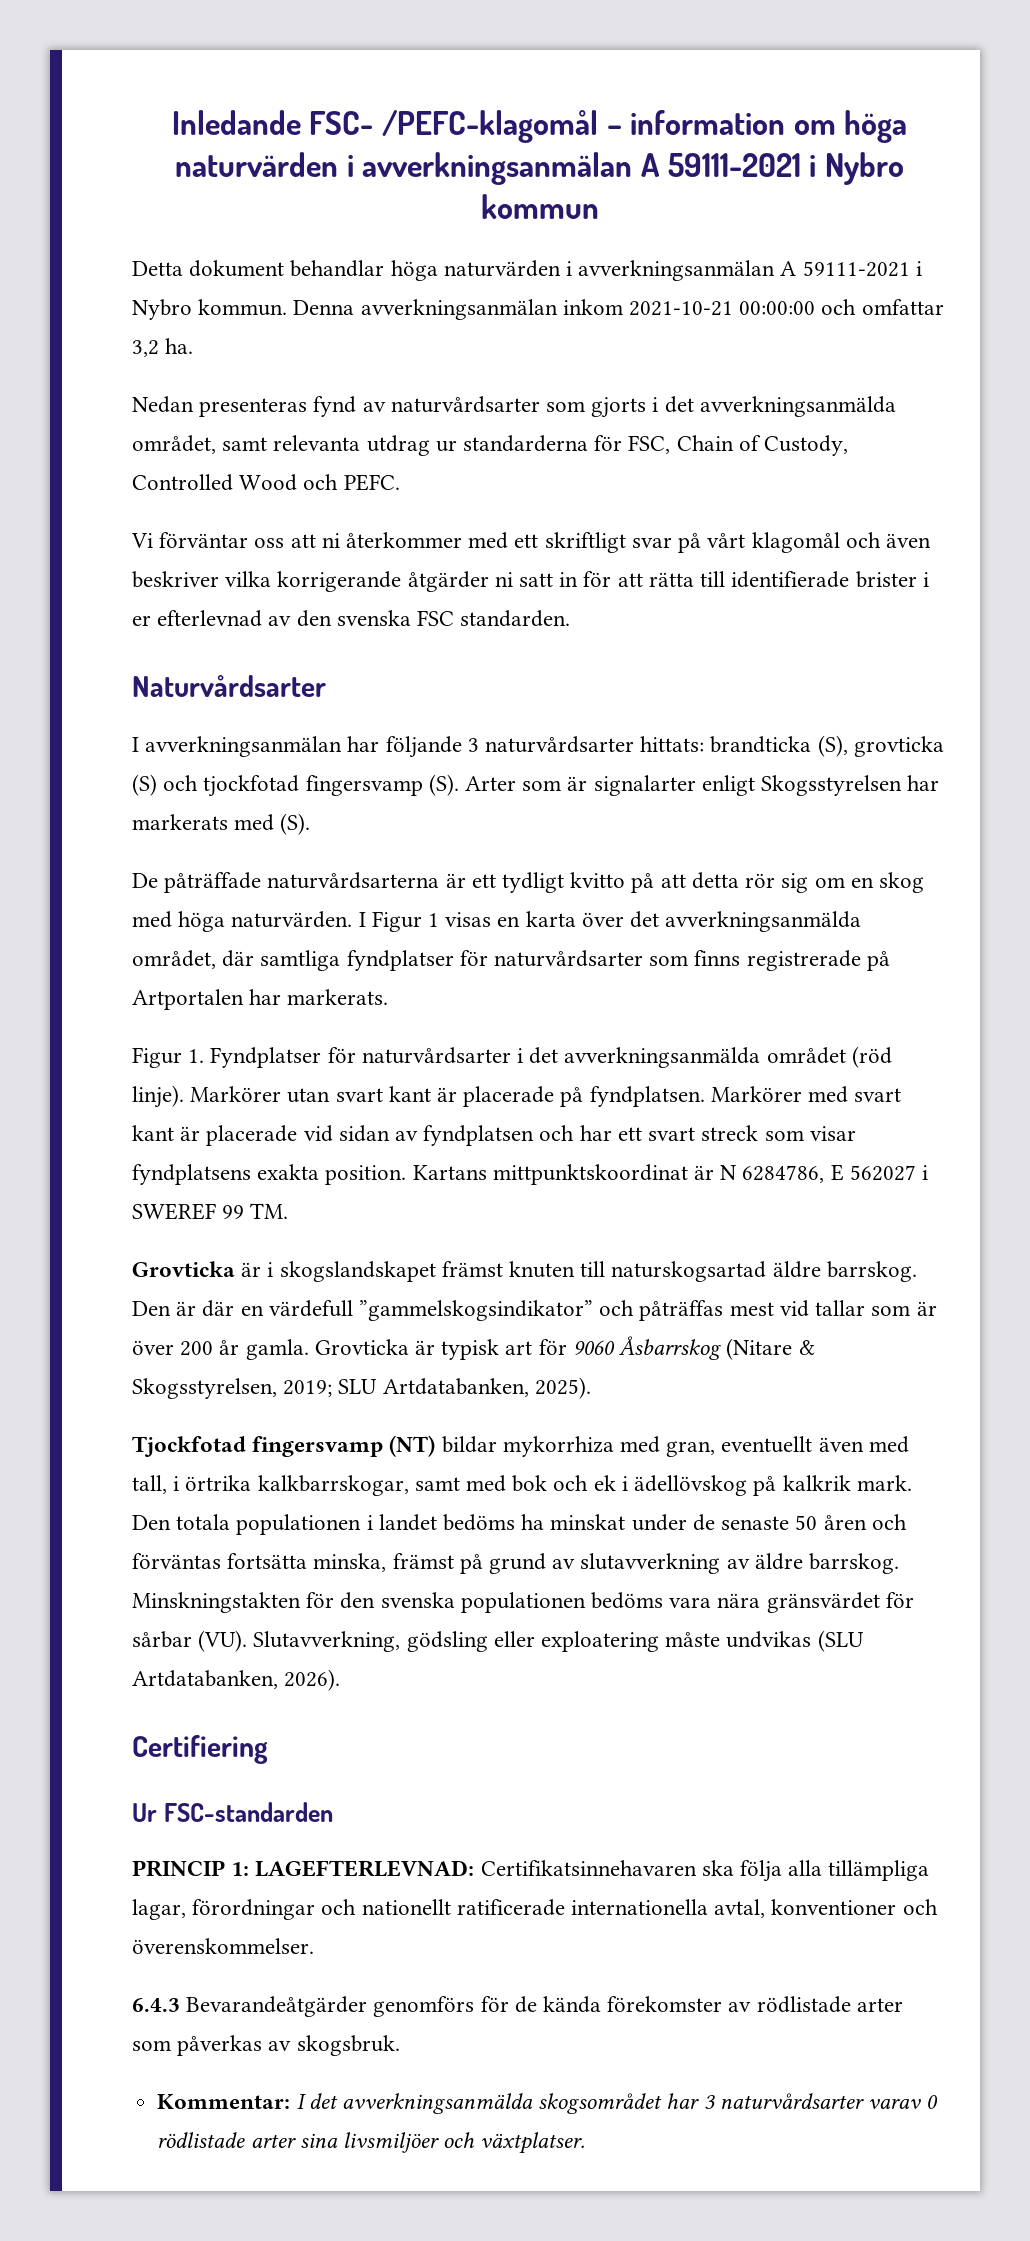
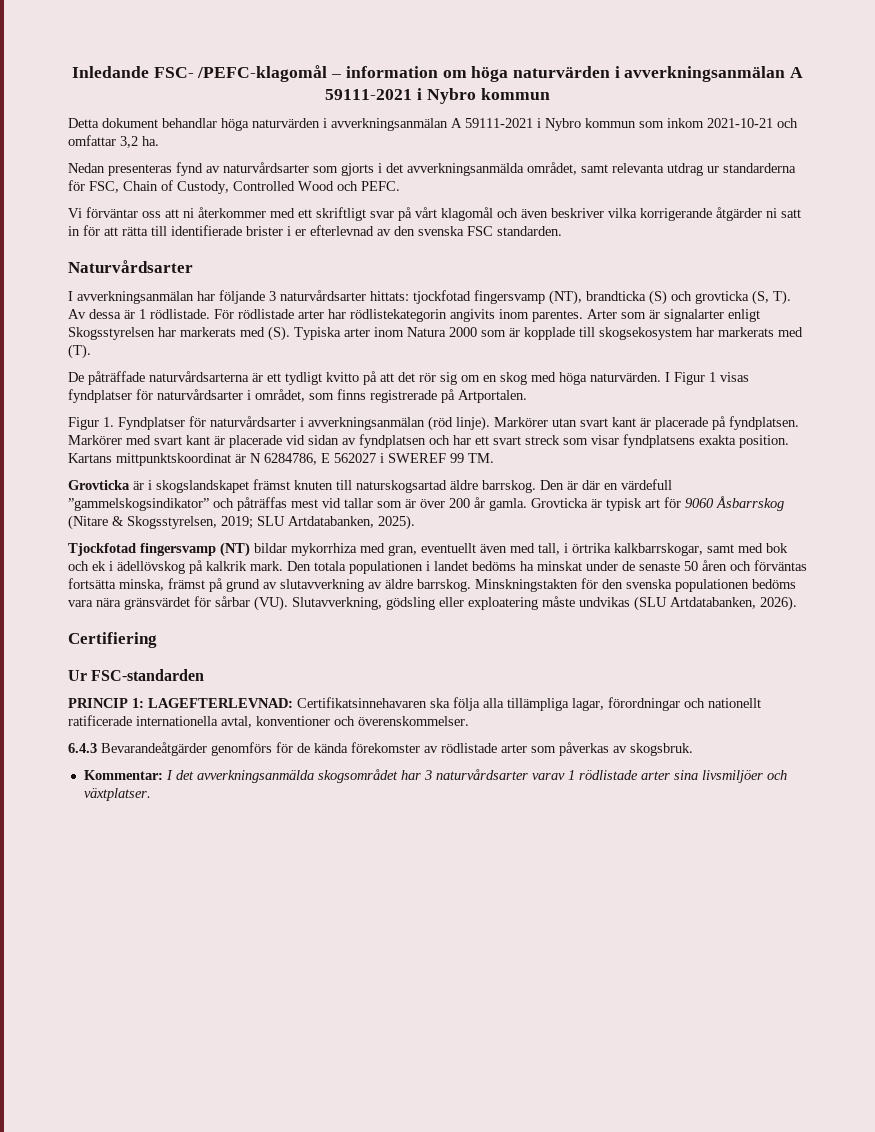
[198,299,558,320] kommun. Denna avverkningsanmälan -> [585,118,664,128] kommun som
[739,301,816,315] 00:00:00 -> (773, 123) none
[710,735,944,757] [132,774,459,797] brandticka (S), grovticka (S) och tjockfotad fingersvamp (S). -> [413,290,791,305] [68,309,583,322] tjockfotad fingersvamp (NT), brandticka (S) och grovticka (S, T). Av dessa är 1 rödlistade. För rödlistade arter har rödlistekategorin angivits inom parentes.
(311, 824) none -> [294,327,803,340] [68,344,91,359] Typiska arter inom Natura 2000 som är kopplade till skogsekosystem har markerats med (T).
[691,872,739,889] detta -> [398,372,415,382] det
[497,911,862,932] [132,950,341,971] en karta över det avverkningsanmälda området, där samtliga -> (749, 377) none
(644, 958) none -> [247,389,305,402] i området,
[132,989,389,1010] Artportalen har markerats. -> [458,390,527,403] Artportalen.
[529,1047,846,1068] det avverkningsanmälda området -> [308,417,425,430] avverkningsanmälan
[926,2095,939,2109] 0 -> [567,770,575,780] 1

